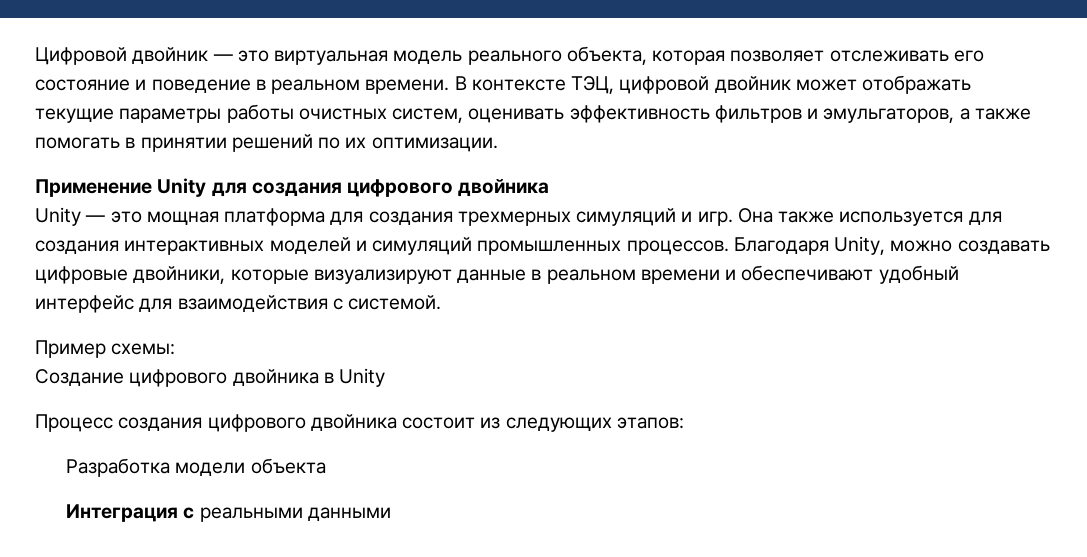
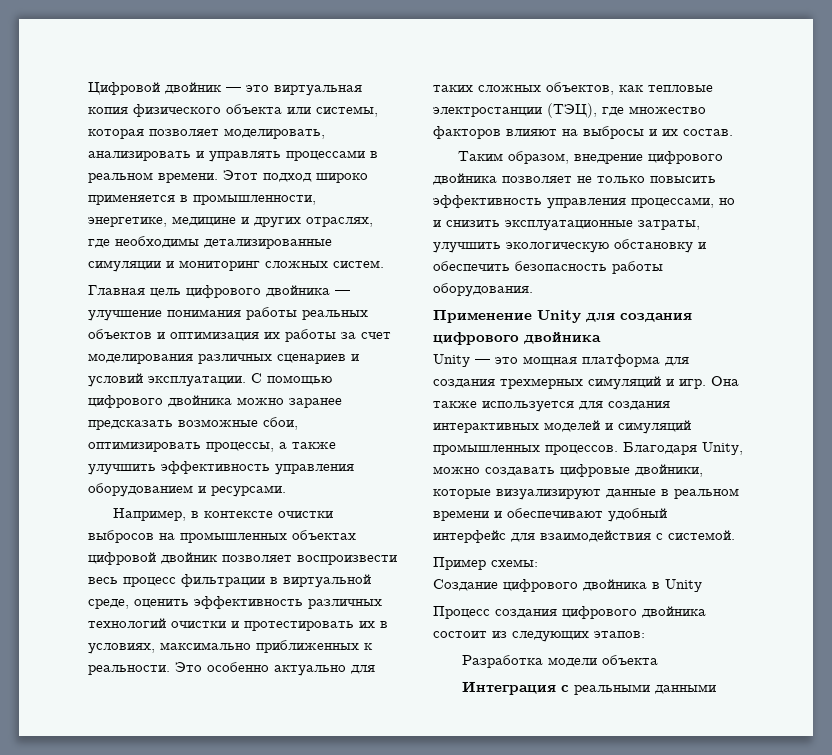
[393,46,984,65] [35,75,972,94] [35,104,1031,123] [35,134,498,152] модель реального объекта, которая позволяет отслеживать его состояние и поведение в реальном времени. В контексте ТЭЦ, цифровой двойник может отображать текущие параметры работы очистных систем, оценивать эффективность фильтров и эмульгаторов, а также помогать в принятии решений по их оптимизации. -> [88,104,378,117] [88,128,325,139] [88,150,378,162] [88,170,368,183] [88,194,316,205] [88,216,373,228] [88,236,332,249] [88,260,384,272] [88,285,350,298] [88,307,368,321] [88,329,391,342] [88,353,359,364] [88,373,332,387] [88,395,342,408] [88,417,298,430] [88,441,336,452] [88,461,354,475] [88,483,286,497] [113,508,334,521] [88,530,356,543] [88,552,397,565] [88,574,371,588] [88,596,382,609] [88,618,388,631] [88,640,373,654] [88,662,375,676] [433,82,713,95] [433,103,706,118] [433,126,733,139] [458,151,724,164] [433,173,716,185] [433,195,735,209] [433,220,700,231] [433,239,706,253] [433,261,663,274] [433,283,533,297] копия физического объекта или системы, которая позволяет моделировать, анализировать и управлять процессами в реальном времени. Этот подход широко применяется в промышленности, энергетике, медицине и других отраслях, где необходимы детализированные симуляции и мониторинг сложных систем. // Главная цель цифрового двойника — улучшение понимания работы реальных объектов и оптимизация их работы за счет моделирования различных сценариев и условий эксплуатации. С помощью цифрового двойника можно заранее предсказать возможные сбои, оптимизировать процессы, а также улучшить эффективность управления оборудованием и ресурсами. // Например, в контексте очистки выбросов на промышленных объектах цифровой двойник позволяет воспроизвести весь процесс фильтрации в виртуальной среде, оценить эффективность различных технологий очистки и протестировать их в условиях, максимально приближенных к реальности. Это особенно актуально для таких сложных объектов, как тепловые электростанции (ТЭЦ), где множество факторов влияют на выбросы и их состав. // Таким образом, внедрение цифрового двойника позволяет не только повысить эффективность управления процессами, но и снизить эксплуатационные затраты, улучшить экологическую обстановку и обеспечить безопасность работы оборудования.

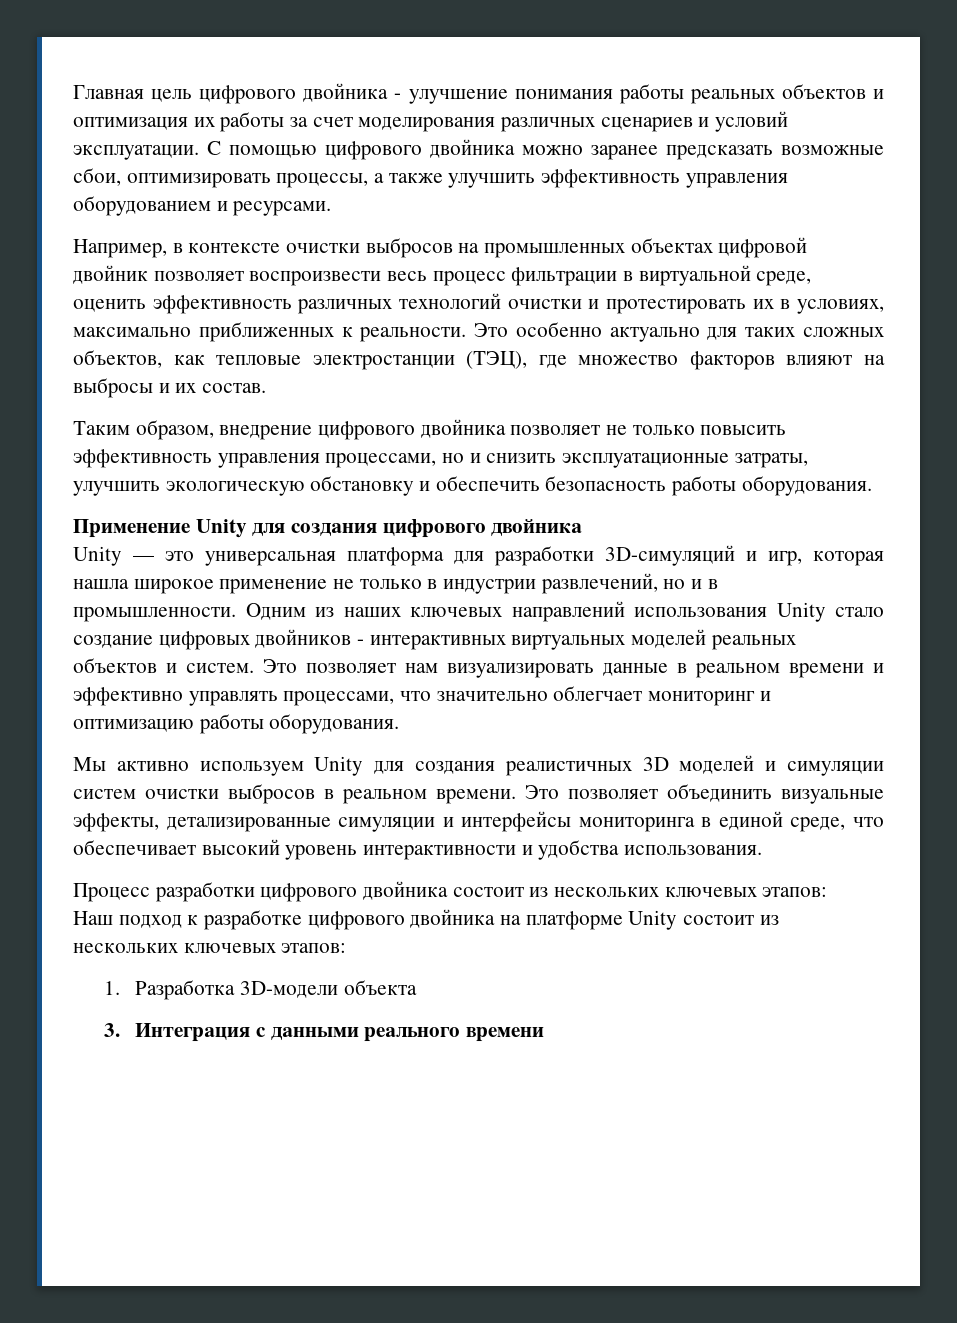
[88,82,362,96] [88,104,378,117] [88,128,325,139] [88,150,378,162] [88,170,368,183] [88,194,316,205] [88,216,373,228] [88,236,332,249] [88,260,384,272] Цифровой двойник — это виртуальная копия физического объекта или системы, которая позволяет моделировать, анализировать и управлять процессами в реальном времени. Этот подход широко применяется в промышленности, энергетике, медицине и других отраслях, где необходимы детализированные симуляции и мониторинг сложных систем. // -> (73, 92) none
[335,290,350,295] — -> [394,93,402,99] -
[523,356,577,366] мощная -> [205,551,336,566] универсальная
[433,376,739,390] [433,401,670,412] [433,420,691,434] [433,442,743,455] [433,464,703,477] [433,489,601,500] создания трехмерных симуляций и игр. Она также используется для создания интерактивных моделей и симуляций промышленных процессов. Благодаря Unity, можно создавать цифровые двойники, которые визуализируют -> [494,545,884,566] [73,573,718,594] [73,601,884,622] [73,629,796,650] [73,658,594,678] разработки 3D-симуляций и игр, которая нашла широкое применение не только в индустрии развлечений, но и в промышленности. Одним из наших ключевых направлений использования Unity стало создание цифровых двойников - интерактивных виртуальных моделей реальных объектов и систем. Это позволяет нам визуализировать
[507,508,667,522] [433,530,735,543] [433,557,538,570] [433,579,702,592] обеспечивают удобный интерфейс для взаимодействия с системой. // Пример схемы: // Создание цифрового двойника в Unity -> [73,686,771,706] [73,714,400,734] [73,755,884,776] [73,784,884,804] [73,811,884,832] [73,839,763,860] эффективно управлять процессами, что значительно облегчает мониторинг и оптимизацию работы оборудования. // Мы активно используем Unity для создания реалистичных 3D моделей и симуляции систем очистки выбросов в реальном времени. Это позволяет объединить визуальные эффекты, детализированные симуляции и интерфейсы мониторинга в единой среде, что обеспечивает высокий уровень интерактивности и удобства использования.
[495,609,557,618] создания -> [154,882,255,902] разработки
[512,631,645,642] [461,655,597,668] следующих этапов: // Разработка модели -> [554,887,828,897] [73,909,779,930] [73,943,347,953] [104,980,338,1000] нескольких ключевых этапов: // Наш подход к разработке цифрового двойника на платформе Unity состоит из нескольких ключевых этапов: // 1. Разработка 3D-модели
(658, 660) none -> [104,1023,121,1037] 3.
[573,684,716,695] реальными данными -> [270,1027,544,1042] данными реального времени

